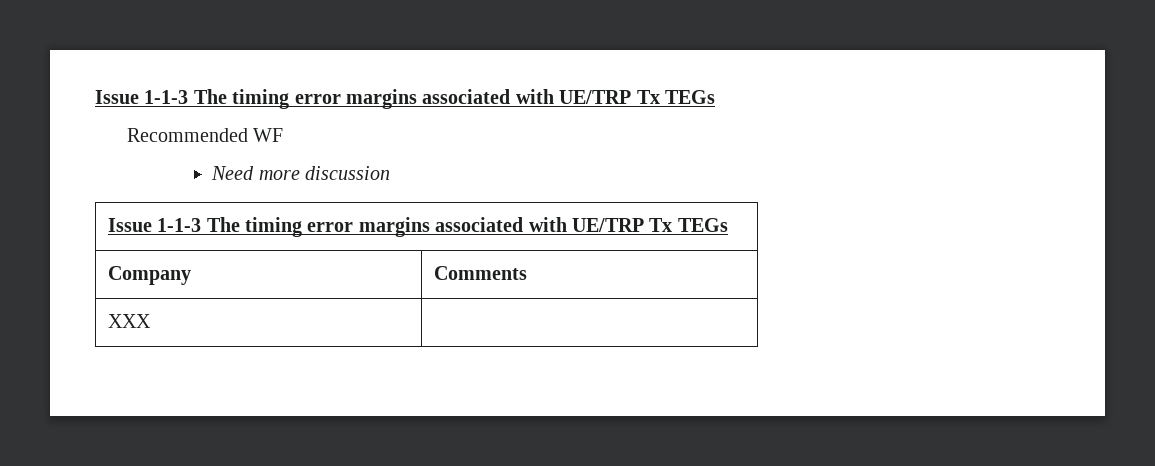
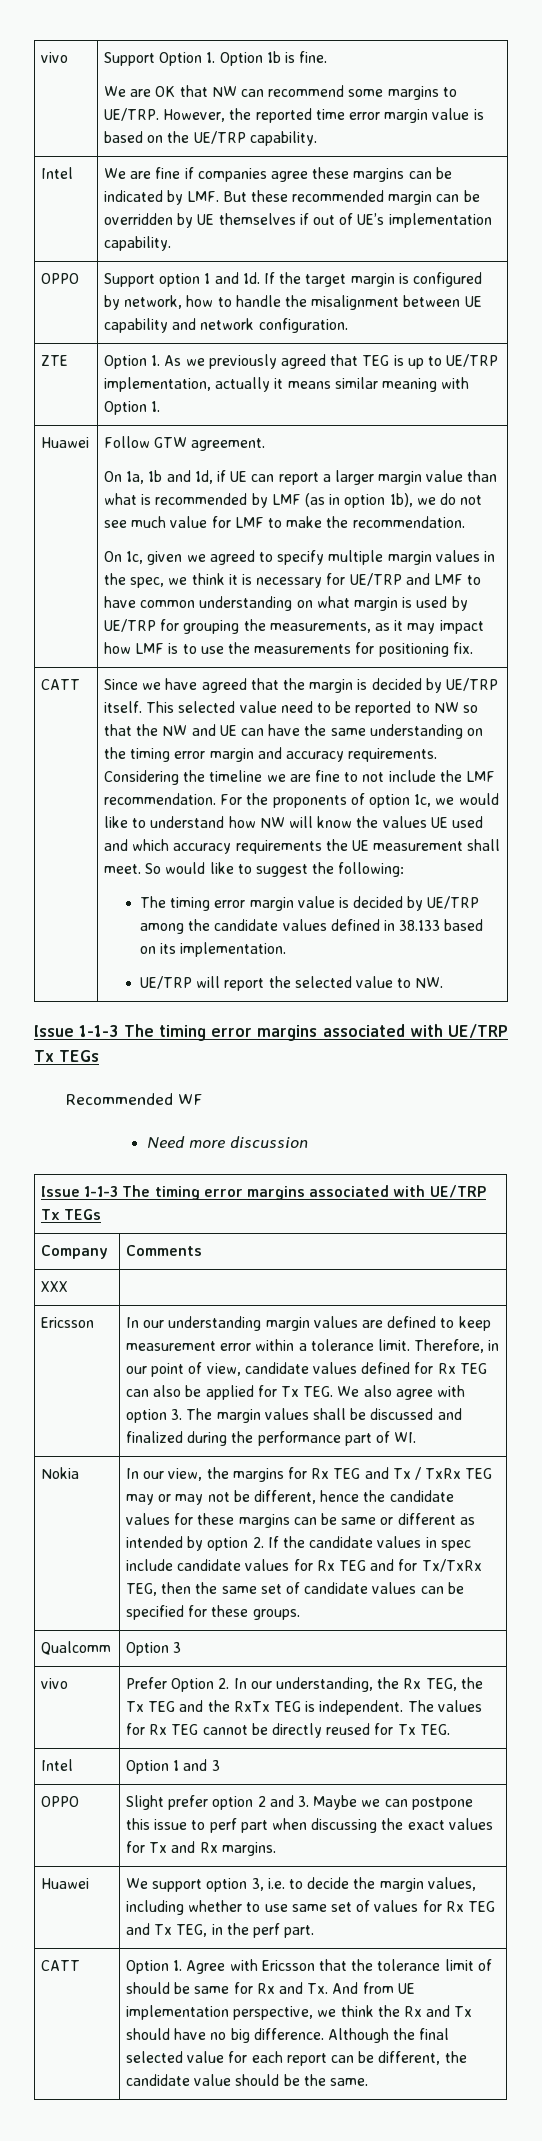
(95, 97) none -> [41,52,69,63] [104,51,328,66] [104,85,457,100] [104,108,484,123] [104,131,317,146] [41,167,74,179] [104,167,452,182] [104,190,480,205] [104,213,492,228] [104,236,172,251] [41,273,80,284] [104,272,482,287] [104,295,482,310] [104,318,348,333] [41,355,69,366] [104,354,499,369] [104,377,470,392] [104,401,161,415] [41,437,90,448] [104,436,266,451] [104,470,498,485] [104,493,483,508] [104,516,465,528] [104,550,495,565] [104,573,482,588] [104,596,468,611] [104,619,484,634] [104,642,473,657] [41,679,81,690] [104,678,498,693] [104,701,478,716] [104,724,483,739] [104,747,438,762] [104,770,495,785] [104,793,499,808] [104,816,483,828] [104,839,501,854] [104,862,405,877] [139,896,480,911] [139,919,484,934] [139,942,287,957] [139,976,444,991] vivo | Support Option 1. Option 1b is fine. // We are OK that NW can recommend some margins to UE/TRP. However, the reported time error margin value is based on the UE/TRP capability. // Intel | We are fine if companies agree these margins can be indicated by LMF. But these recommended margin can be overridden by UE themselves if out of UE’s implementation capability. // OPPO | Support option 1 and 1d. If the target margin is configured by network, how to handle the misalignment between UE capability and network configuration. // ZTE | Option 1. As we previously agreed that TEG is up to UE/TRP implementation, actually it means similar meaning with Option 1. // Huawei | Follow GTW agreement. // On 1a, 1b and 1d, if UE can report a larger margin value than what is recommended by LMF (as in option 1b), we do not see much value for LMF to make the recommendation. // On 1c, given we agreed to specify multiple margin values in the spec, we think it is necessary for UE/TRP and LMF to have common understanding on what margin is used by UE/TRP for grouping the measurements, as it may impact how LMF is to use the measurements for positioning fix. // CATT | Since we have agreed that the margin is decided by UE/TRP itself. This selected value need to be reported to NW so that the NW and UE can have the same understanding on the timing error margin and accuracy requirements. Considering the timeline we are fine to not include the LMF recommendation. For the proponents of option 1c, we would like to understand how NW will know the values UE used and which accuracy requirements the UE measurement shall meet. So would like to suggest the following: // The timing error margin value is decided by UE/TRP among the candidate values defined in 38.133 based on its implementation. // UE/TRP will report the selected value to NW. //
(151, 321) none -> [41,1317,95,1328] [126,1316,491,1331] [126,1339,500,1353] [126,1362,487,1377] [126,1385,465,1400] [126,1408,462,1423] [126,1431,417,1446] [41,1467,80,1479] [126,1467,493,1482] [126,1490,454,1505] [126,1513,475,1528] [126,1536,471,1551] [126,1559,482,1572] [126,1582,464,1596] [126,1605,300,1620] [41,1641,112,1655] [126,1642,182,1656] [41,1678,69,1689] [126,1677,483,1692] [126,1700,482,1715] [126,1723,450,1738] [41,1759,74,1771] [126,1759,220,1774] [41,1796,80,1807] [126,1795,473,1810] [126,1818,493,1833] [126,1841,276,1856] [41,1878,90,1889] [126,1877,476,1892] [126,1900,495,1915] [126,1923,315,1938] [41,1960,81,1971] [126,1959,492,1974] [126,1982,415,1994] [126,2005,473,2020] [126,2028,450,2043] [126,2051,467,2066] [126,2074,368,2086] // Ericsson | In our understanding margin values are defined to keep measurement error within a tolerance limit. Therefore, in our point of view, candidate values defined for Rx TEG can also be applied for Tx TEG. We also agree with option 3. The margin values shall be discussed and finalized during the performance part of WI. // Nokia | In our view, the margins for Rx TEG and Tx / TxRx TEG may or may not be different, hence the candidate values for these margins can be same or different as intended by option 2. If the candidate values in spec include candidate values for Rx TEG and for Tx/TxRx TEG, then the same set of candidate values can be specified for these groups. // Qualcomm | Option 3 // vivo | Prefer Option 2. In our understanding, the Rx TEG, the Tx TEG and the RxTx TEG is independent. The values for Rx TEG cannot be directly reused for Tx TEG. // Intel | Option 1 and 3 // OPPO | Slight prefer option 2 and 3. Maybe we can postpone this issue to perf part when discussing the exact values for Tx and Rx margins. // Huawei | We support option 3, i.e. to decide the margin values, including whether to use same set of values for Rx TEG and Tx TEG, in the perf part. // CATT | Option 1. Agree with Ericsson that the tolerance limit of should be same for Rx and Tx. And from UE implementation perspective, we think the Rx and Tx should have no big difference. Although the final selected value for each report can be different, the candidate value should be the same.

